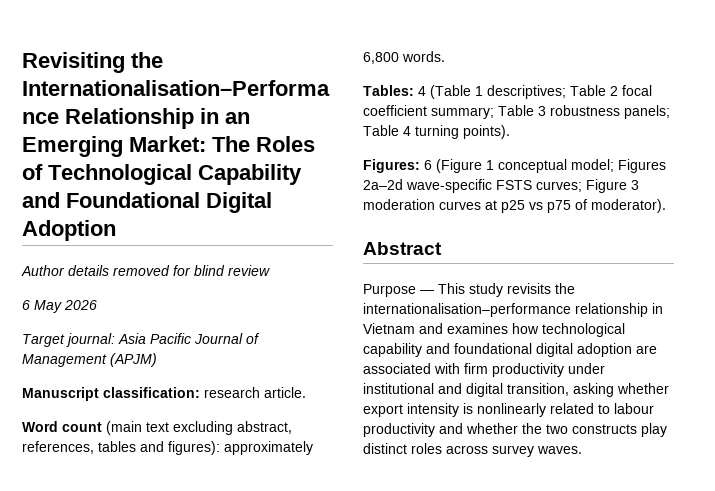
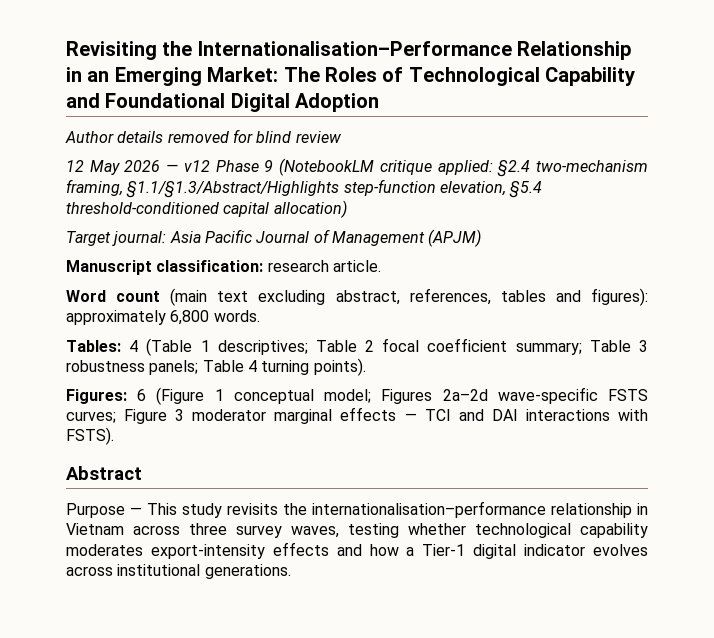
[22,300,30,310] 6 -> [66,160,84,172] 12
(97, 305) none -> [166,158,649,177] [66,179,543,198] [66,200,347,218] — v12 Phase 9 (NotebookLM critique applied: §2.4 two-mechanism framing, §1.1/§1.3/Abstract/Highlights step-function elevation, §5.4 threshold-conditioned capital allocation)
[363,199,666,213] moderation curves at p25 vs p75 of moderator). -> [192,407,649,424] [66,427,114,445] moderator marginal effects — TCI and DAI interactions with FSTS).
[419,323,625,337] [363,343,657,357] [363,363,605,377] [363,383,669,397] [363,403,654,417] [363,423,667,437] [363,443,582,457] and examines how technological capability and foundational digital adoption are associated with firm productivity under institutional and digital transition, asking whether export intensity is nonlinearly related to labour productivity and whether the two constructs play distinct roles across survey waves. -> [133,523,648,538] [66,542,649,559] [66,564,291,579] across three survey waves, testing whether technological capability moderates export-intensity effects and how a Tier-1 digital indicator evolves across institutional generations.

